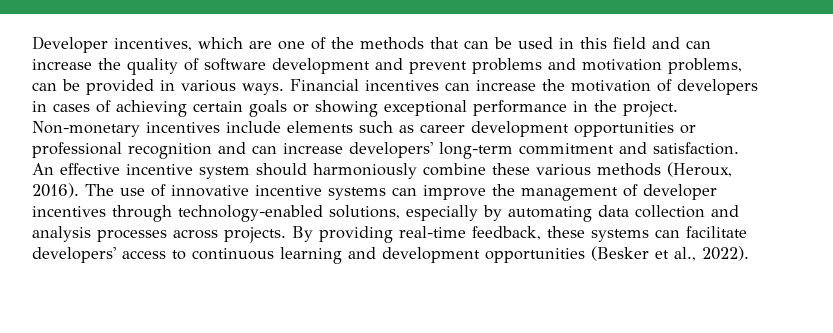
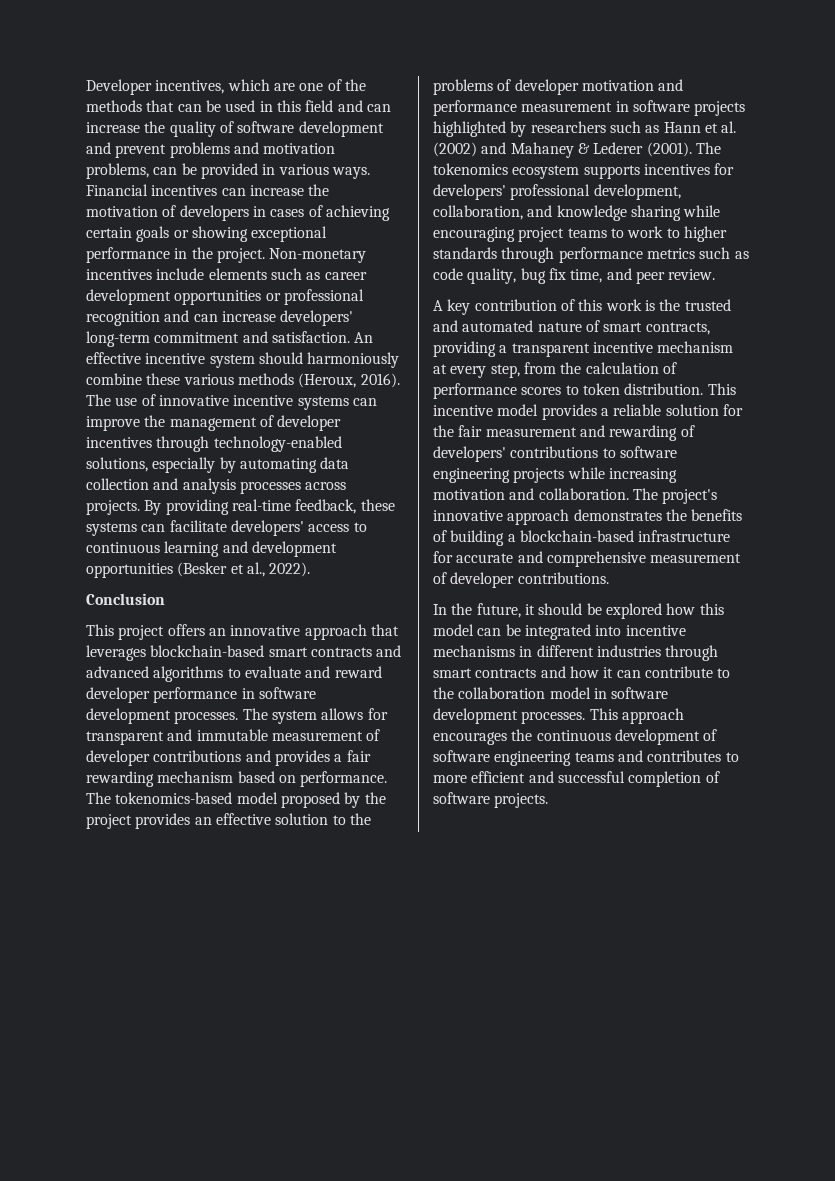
(749, 253) none -> [86,593,165,605] [86,624,399,640] [86,645,402,661] [86,666,382,682] [86,687,316,703] [86,708,388,724] [86,729,381,745] [86,750,371,766] [86,771,388,787] [86,792,386,808] [86,813,371,829] [433,79,684,95] [433,100,746,116] [433,121,737,137] [433,142,721,158] [433,163,735,179] [433,184,681,200] [433,205,721,221] [433,226,727,242] [433,247,749,263] [433,268,716,284] [433,299,731,315] [433,320,710,335] [433,341,734,357] [433,362,677,378] [433,383,736,399] [433,404,743,420] [433,425,695,441] [433,446,677,462] [433,467,677,483] [433,488,718,504] [433,509,743,525] [433,530,731,546] [433,551,742,567] [433,572,609,588] [433,603,724,619] [433,624,686,640] [433,645,719,661] [433,666,731,678] [433,687,669,699] [433,708,684,724] [433,729,718,745] [433,750,739,766] [433,771,720,787] [433,792,549,808] // Conclusion // This project offers an innovative approach that leverages blockchain-based smart contracts and advanced algorithms to evaluate and reward developer performance in software development processes. The system allows for transparent and immutable measurement of developer contributions and provides a fair rewarding mechanism based on performance. The tokenomics-based model proposed by the project provides an effective solution to the problems of developer motivation and performance measurement in software projects highlighted by researchers such as Hann et al. (2002) and Mahaney & Lederer (2001). The tokenomics ecosystem supports incentives for developers' professional development, collaboration, and knowledge sharing while encouraging project teams to work to higher standards through performance metrics such as code quality, bug fix time, and peer review. // A key contribution of this work is the trusted and automated nature of smart contracts, providing a transparent incentive mechanism at every step, from the calculation of performance scores to token distribution. This incentive model provides a reliable solution for the fair measurement and rewarding of developers' contributions to software engineering projects while increasing motivation and collaboration. The project's innovative approach demonstrates the benefits of building a blockchain-based infrastructure for accurate and comprehensive measurement of developer contributions. // In the future, it should be explored how this model can be integrated into incentive mechanisms in different industries through smart contracts and how it can contribute to the collaboration model in software development processes. This approach encourages the continuous development of software engineering teams and contributes to more efficient and successful completion of software projects.

